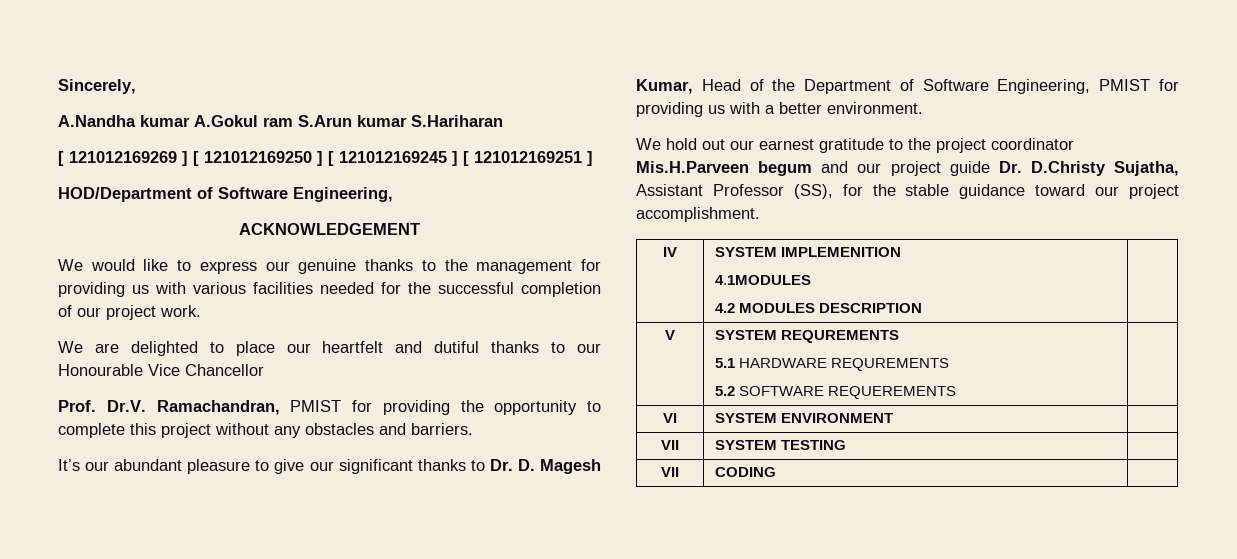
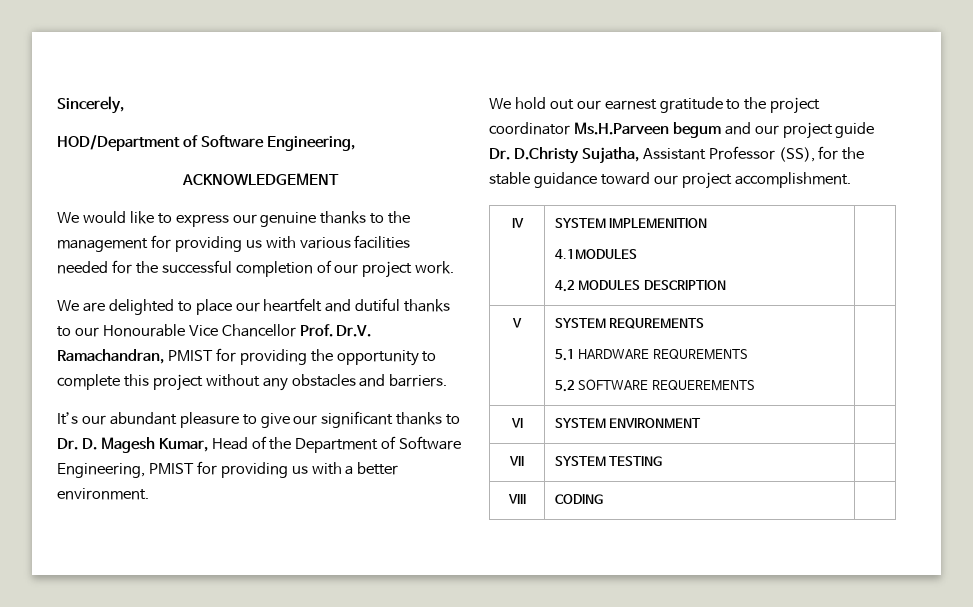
[58,115,503,127] [58,151,593,166] // A.Nandha kumar A.Gokul ram S.Arun kumar S.Hariharan // [ 121012169269 ] [ 121012169250 ] [ 121012169245 ] [ 121012169251 ] -> (124, 105) none
(264, 370) // -> (296, 330) none
[636,161,749,173] Mis.H.Parveen -> [573,122,669,135] Ms.H.Parveen
[661,467,679,477] VII -> [507,494,526,504] VIII

